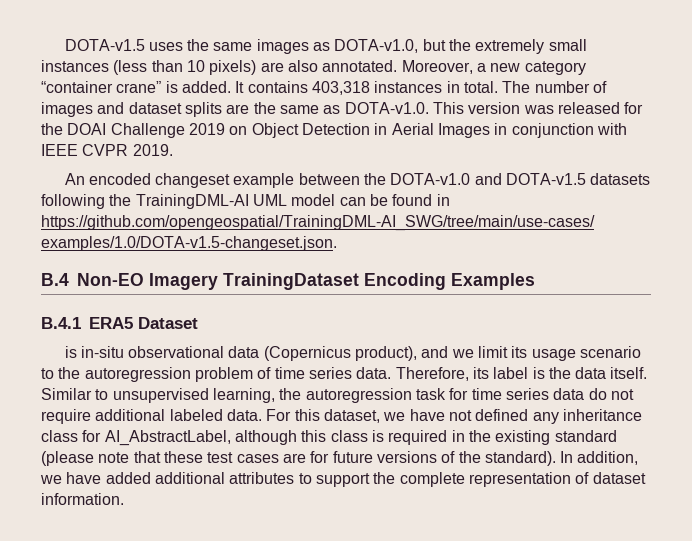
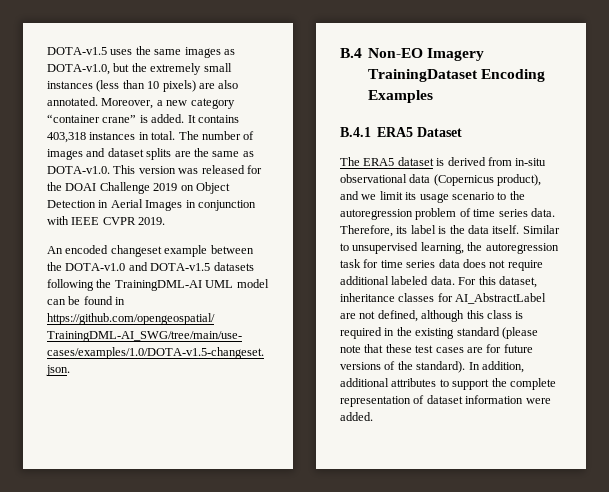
[64,346,77,358] is -> [340,157,512,166] The ERA5 dataset is derived from
[588,388,607,400] do -> [462,259,486,268] does
[383,409,642,424] [41,430,231,446] we have not defined any inheritance class for AI_AbstractLabel, -> [340,293,547,304] [340,310,418,322] inheritance classes for AI_AbstractLabel are not defined,
[40,472,151,484] we have added -> (524, 367) none
[41,493,124,505] information. -> [465,395,551,404] [340,412,373,421] information were added.

